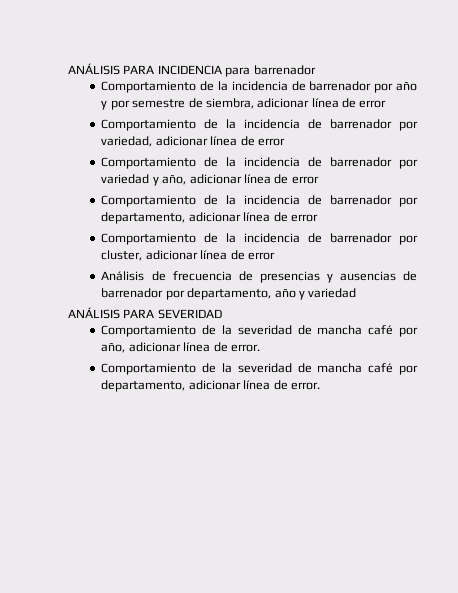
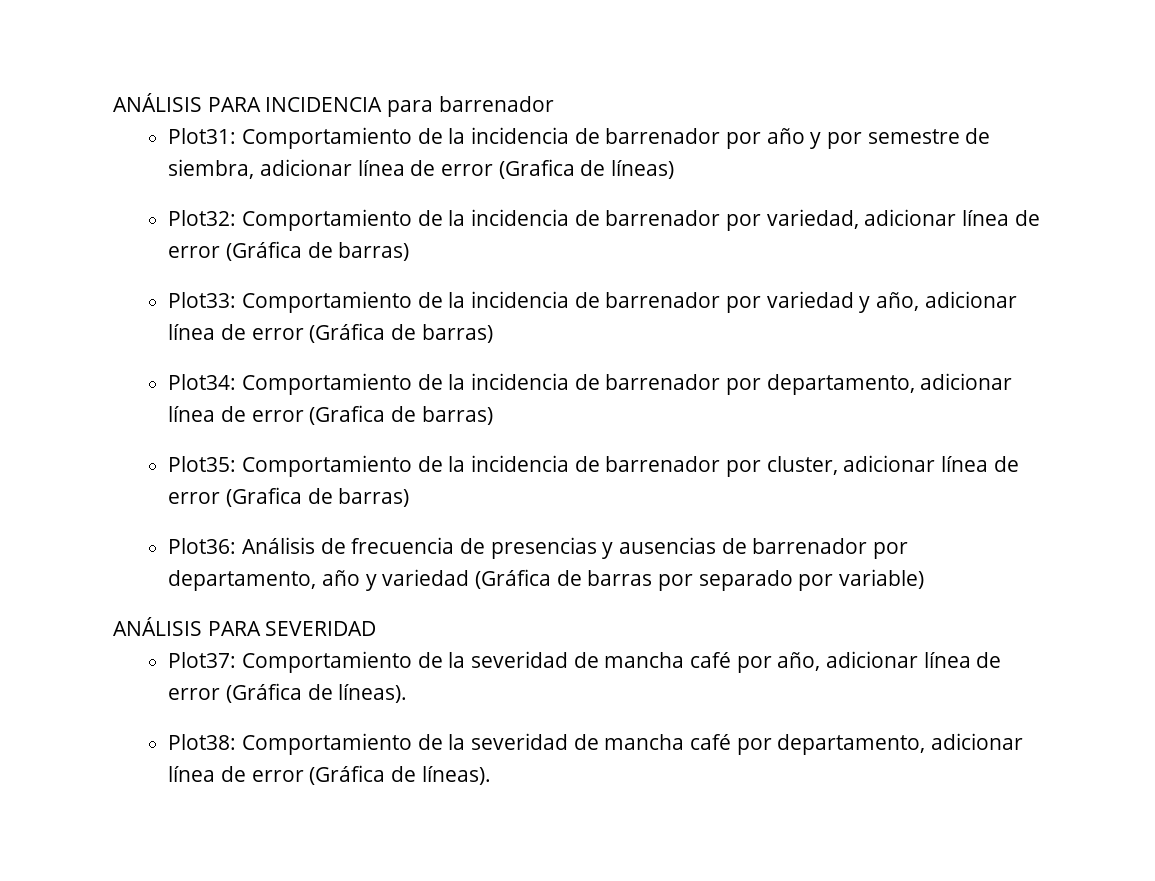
(316, 70) none -> [168,128,237,144] Plot31:
(387, 104) // -> [498,159,675,179] [168,210,237,226] (Grafica de líneas) // Plot32:
(285, 142) // -> [225,241,410,261] [168,292,237,308] (Gráfica de barras) // Plot33:
(319, 180) // -> [309,323,493,343] [168,374,237,390] (Gráfica de barras) // Plot34:
(318, 218) // -> [309,405,493,425] [168,456,237,472] (Grafica de barras) // Plot35:
(275, 256) // -> [225,487,410,507] [168,538,237,554] (Grafica de barras) // Plot36:
(357, 293) none -> [475,569,925,591] (Gráfica de barras por separado por variable)
(222, 314) none -> [168,652,237,668] Plot37:
[230,344,260,352] error. // -> [168,683,408,703] [168,734,237,750] error (Gráfica de líneas). // Plot38:
[290,382,320,390] error. -> [251,765,491,785] error (Gráfica de líneas).

